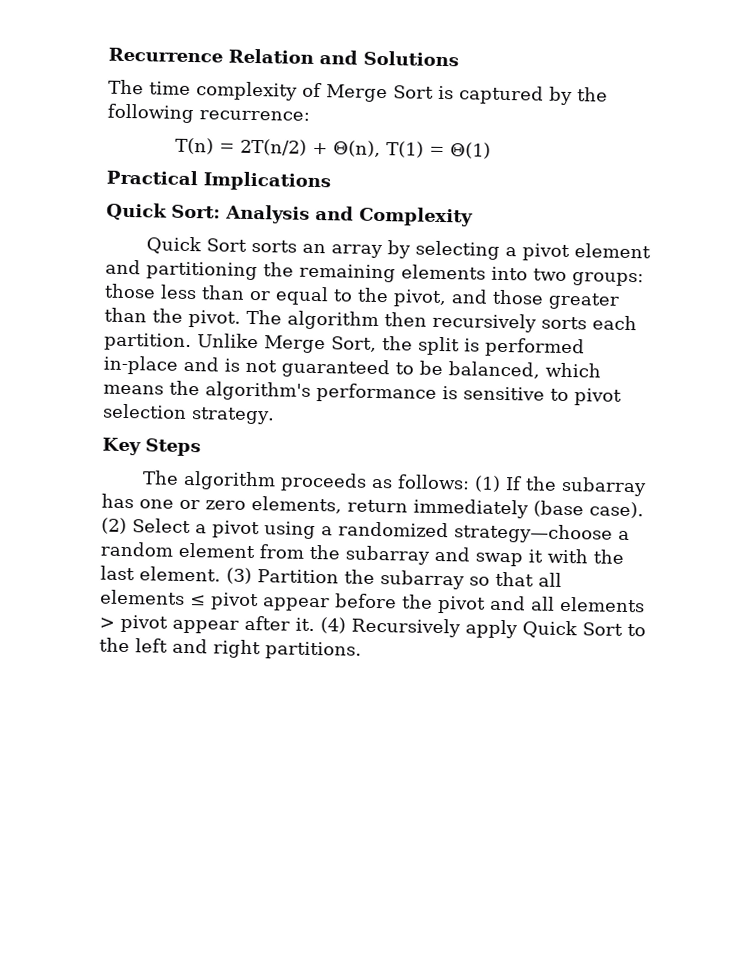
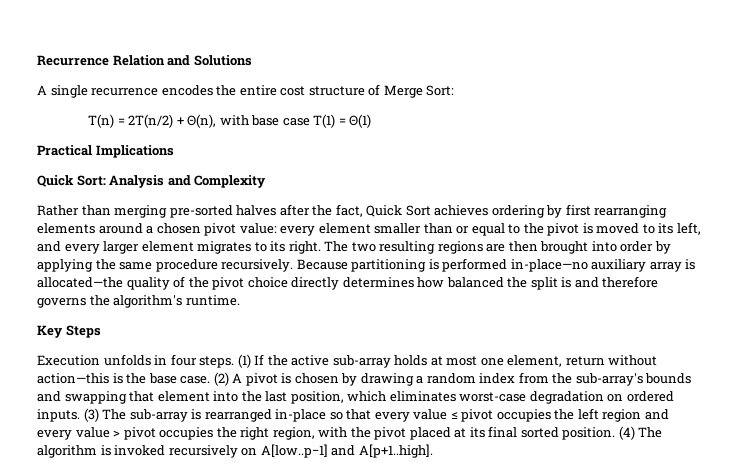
[108,79,608,106] [107,103,310,124] The time complexity of Merge Sort is captured by the following recurrence: -> [37,84,455,98] A single recurrence encodes the entire cost structure of Merge Sort:
(382, 149) none -> [219,115,310,126] with base case
[145,236,651,262] [105,259,644,287] [104,283,197,300] Quick Sort sorts an array by selecting a pivot element and partitioning the remaining elements into two groups: those less -> [37,204,668,218] [37,223,422,236] Rather than merging pre-sorted halves after the fact, Quick Sort achieves ordering by first rearranging elements around a chosen pivot value: every element smaller
[393,289,620,310] [104,307,637,333] [104,332,585,358] [103,355,601,379] [103,380,622,406] [103,403,275,425] [102,437,201,457] [141,470,647,497] [101,493,644,519] [101,517,613,544] pivot, and those greater than the pivot. The algorithm then recursively sorts each partition. Unlike Merge Sort, the split is performed in-place and is not guaranteed to be balanced, which means the algorithm's performance is sensitive to pivot selection strategy. // Key Steps // The algorithm proceeds as follows: (1) If the subarray has one or zero elements, return immediately (base case). (2) Select a pivot using a randomized strategy—choose -> [547,222,701,236] [37,241,671,254] [37,258,696,272] [37,276,659,290] [37,295,240,308] [37,325,101,338] [37,354,658,368] [37,372,414,386] pivot is moved to its left, and every larger element migrates to its right. The two resulting regions are then brought into order by applying the same procedure recursively. Because partitioning is performed in-place—no auxiliary array is allocated—the quality of the pivot choice directly determines how balanced the split is and therefore governs the algorithm's runtime. // Key Steps // Execution unfolds in four steps. (1) If the active sub-array holds at most one element, return without action—this is the base case. (2) A pivot is chosen by drawing
[178,542,256,559] element -> [479,373,516,384] index
[345,545,624,567] [100,565,562,590] [100,589,645,614] [99,614,646,639] [99,637,362,660] subarray and swap it with the last element. (3) Partition the subarray so that all elements ≤ pivot appear before the pivot and all elements > pivot appear after it. (4) Recursively apply Quick Sort to the left and right partitions. -> [575,373,692,386] [37,391,674,404] [37,408,669,422] [37,426,663,440] [37,444,433,458] sub-array's bounds and swapping that element into the last position, which eliminates worst-case degradation on ordered inputs. (3) The sub-array is rearranged in-place so that every value ≤ pivot occupies the left region and every value > pivot occupies the right region, with the pivot placed at its final sorted position. (4) The algorithm is invoked recursively on A[low..p−1] and A[p+1..high].

